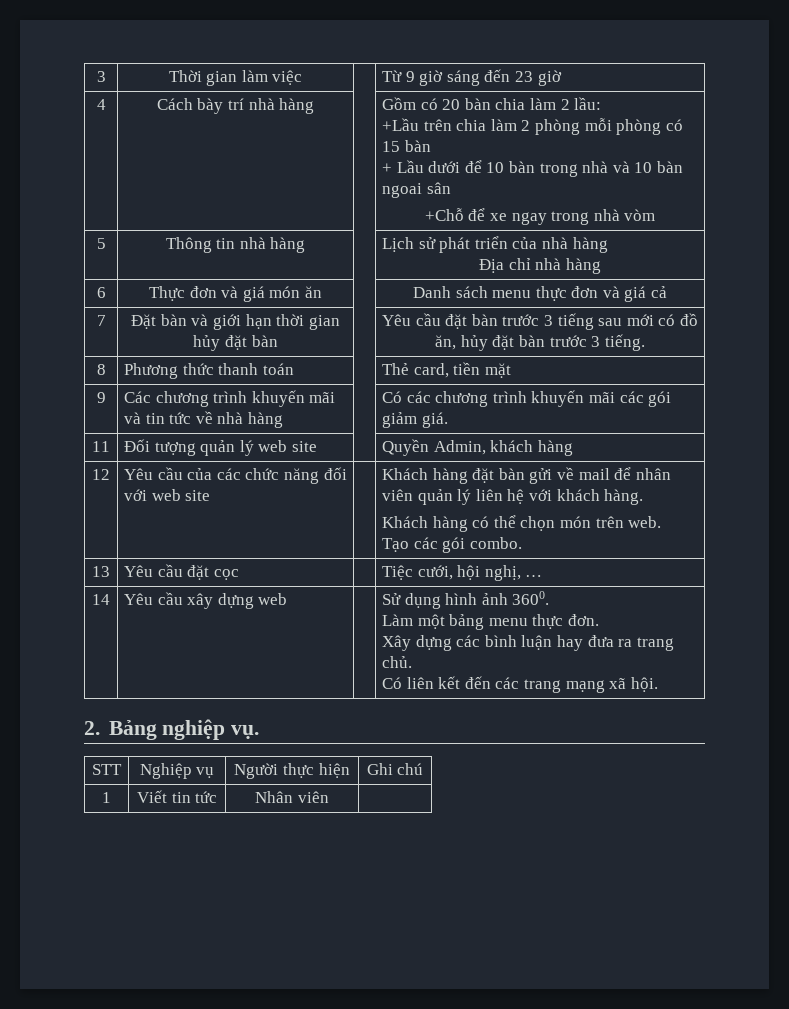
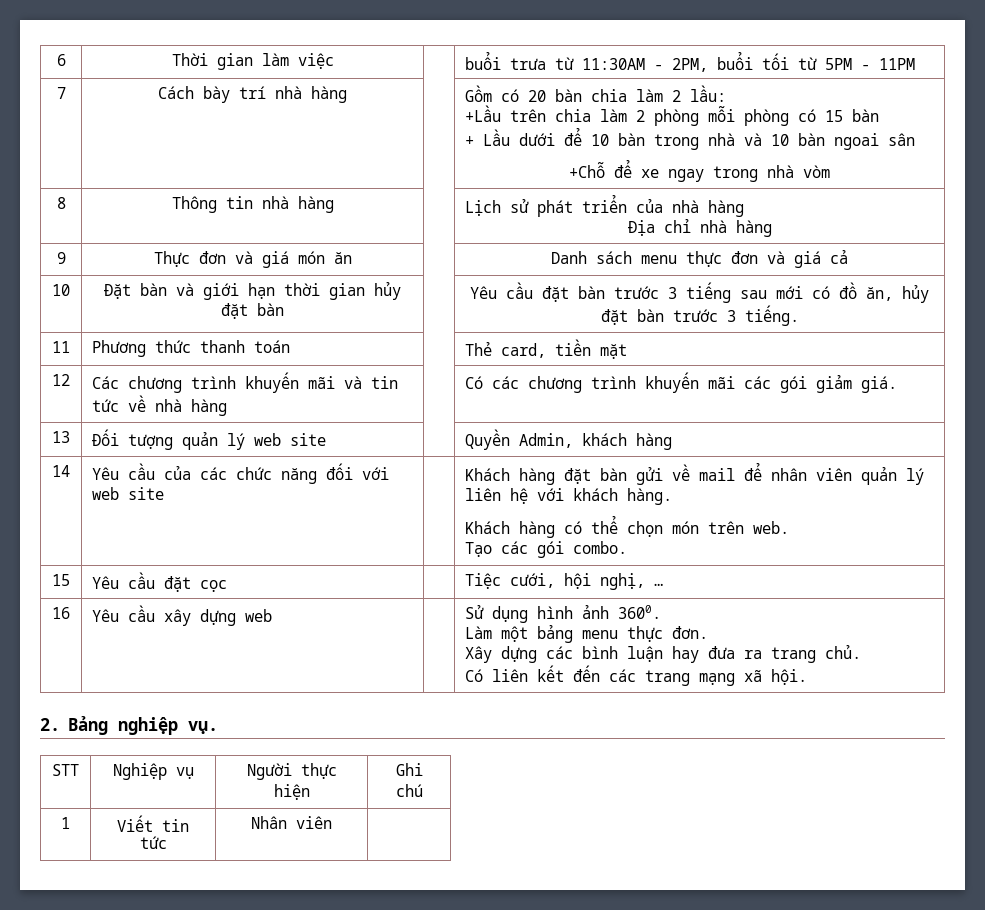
[96,71,106,82] 3 -> [56,54,66,66] 6
[382,69,562,86] [96,99,106,110] Từ 9 giờ sáng đến 23 giờ // 4 -> [465,52,916,72] [56,87,66,99] buổi trưa từ 11:30AM - 2PM, buổi tối từ 5PM - 11PM // 7
[96,238,106,249] 5 -> [56,197,66,209] 8
[96,287,106,298] 6 -> [56,252,66,264] 9
[96,315,106,326] 7 -> [52,284,70,296] 10
[96,364,106,375] 8 -> [52,341,70,353] 11
[96,392,106,403] 9 -> [52,374,70,386] 12
[92,441,110,452] 11 -> [52,431,70,443] 13
[92,469,110,480] 12 -> [52,465,70,477] 14
[92,566,110,577] 13 -> [52,574,70,586] 15
[92,594,110,605] 14 -> [52,607,70,619] 16

